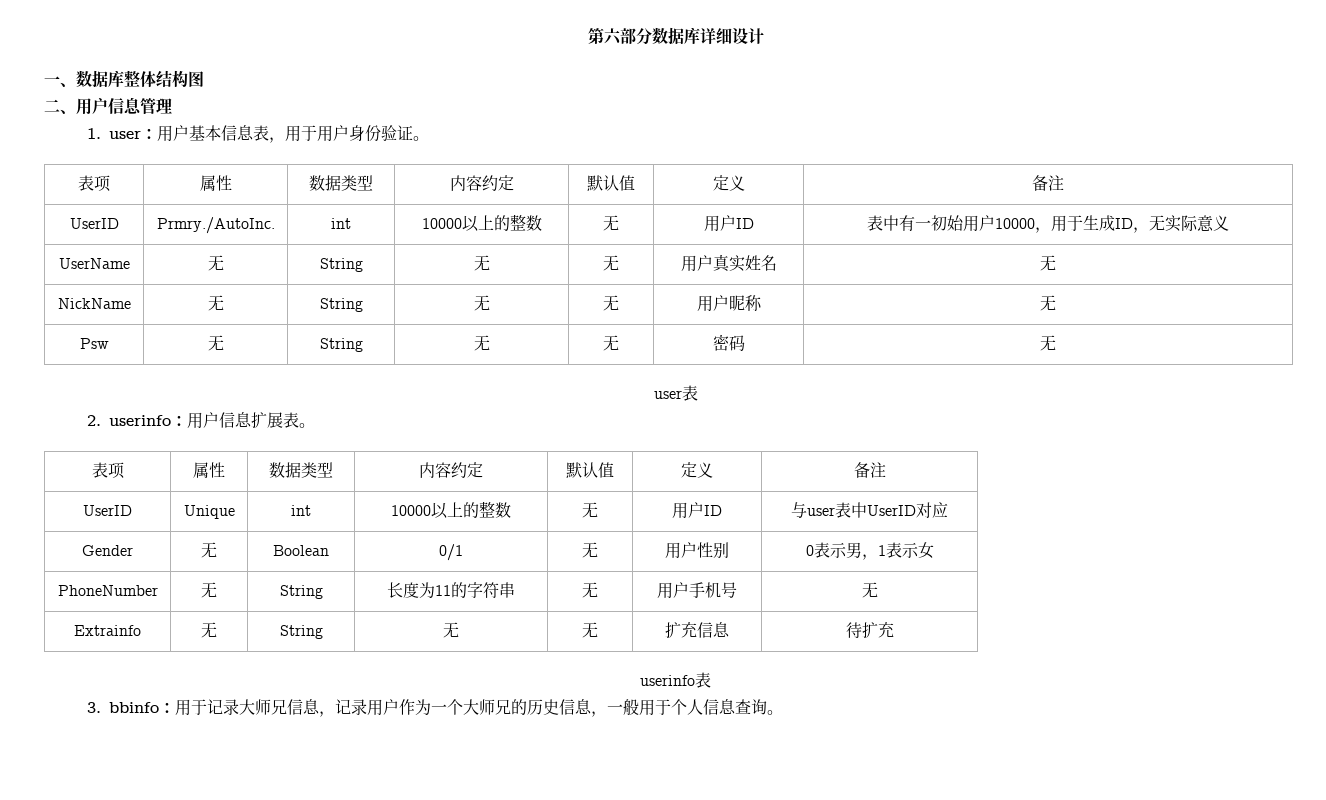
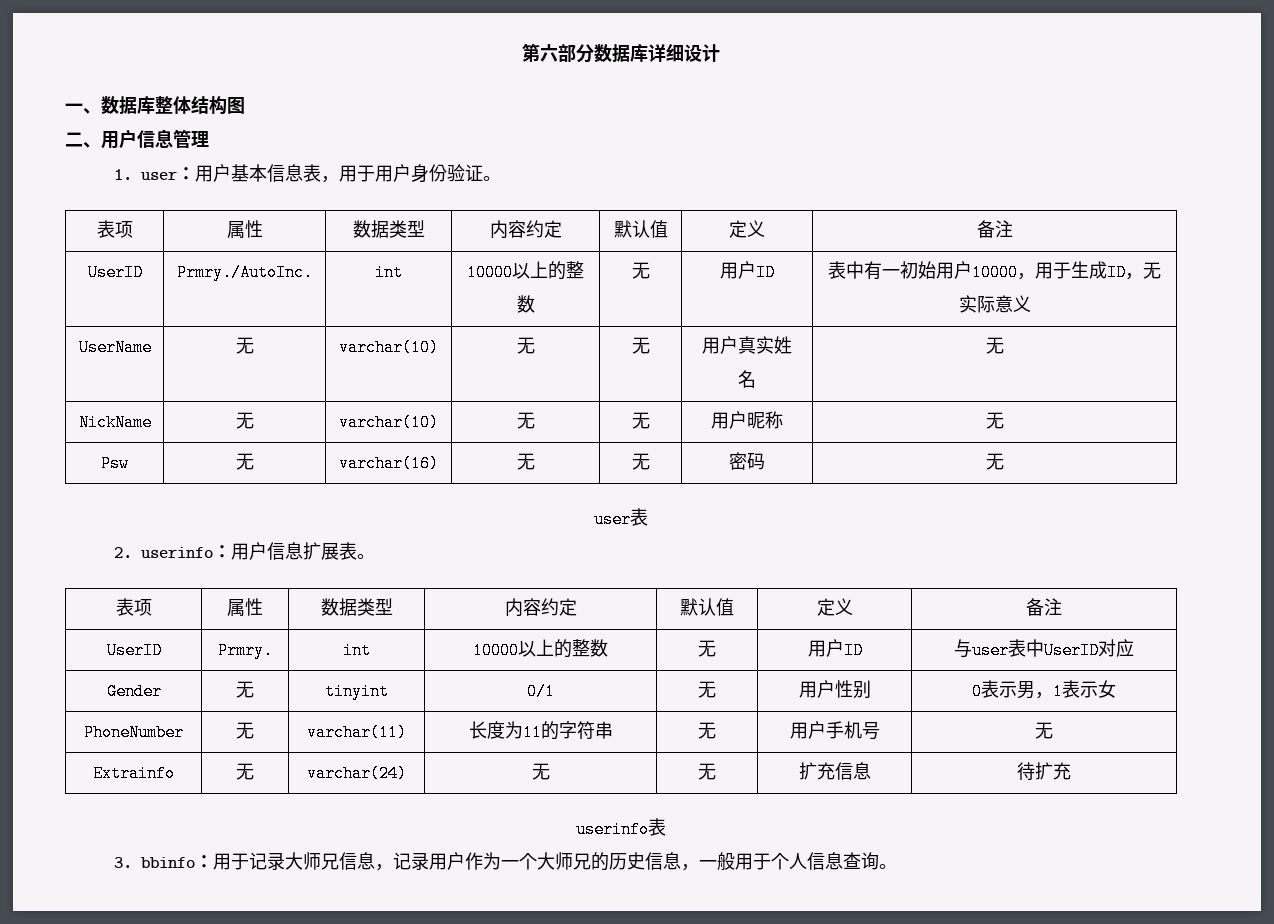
[319,258,363,272] String -> [339,339,439,356] varchar(10)
[319,298,363,312] String -> [339,414,439,431] varchar(10)
[319,338,363,352] String -> [339,455,439,472] varchar(16)
[183,505,235,519] Unique -> [218,642,273,659] Prmry.
[273,545,329,556] Boolean -> [325,683,389,700] tinyint
[279,585,323,599] String -> [307,724,407,741] varchar(11)
[279,625,323,639] String -> [307,765,407,782] varchar(24)

